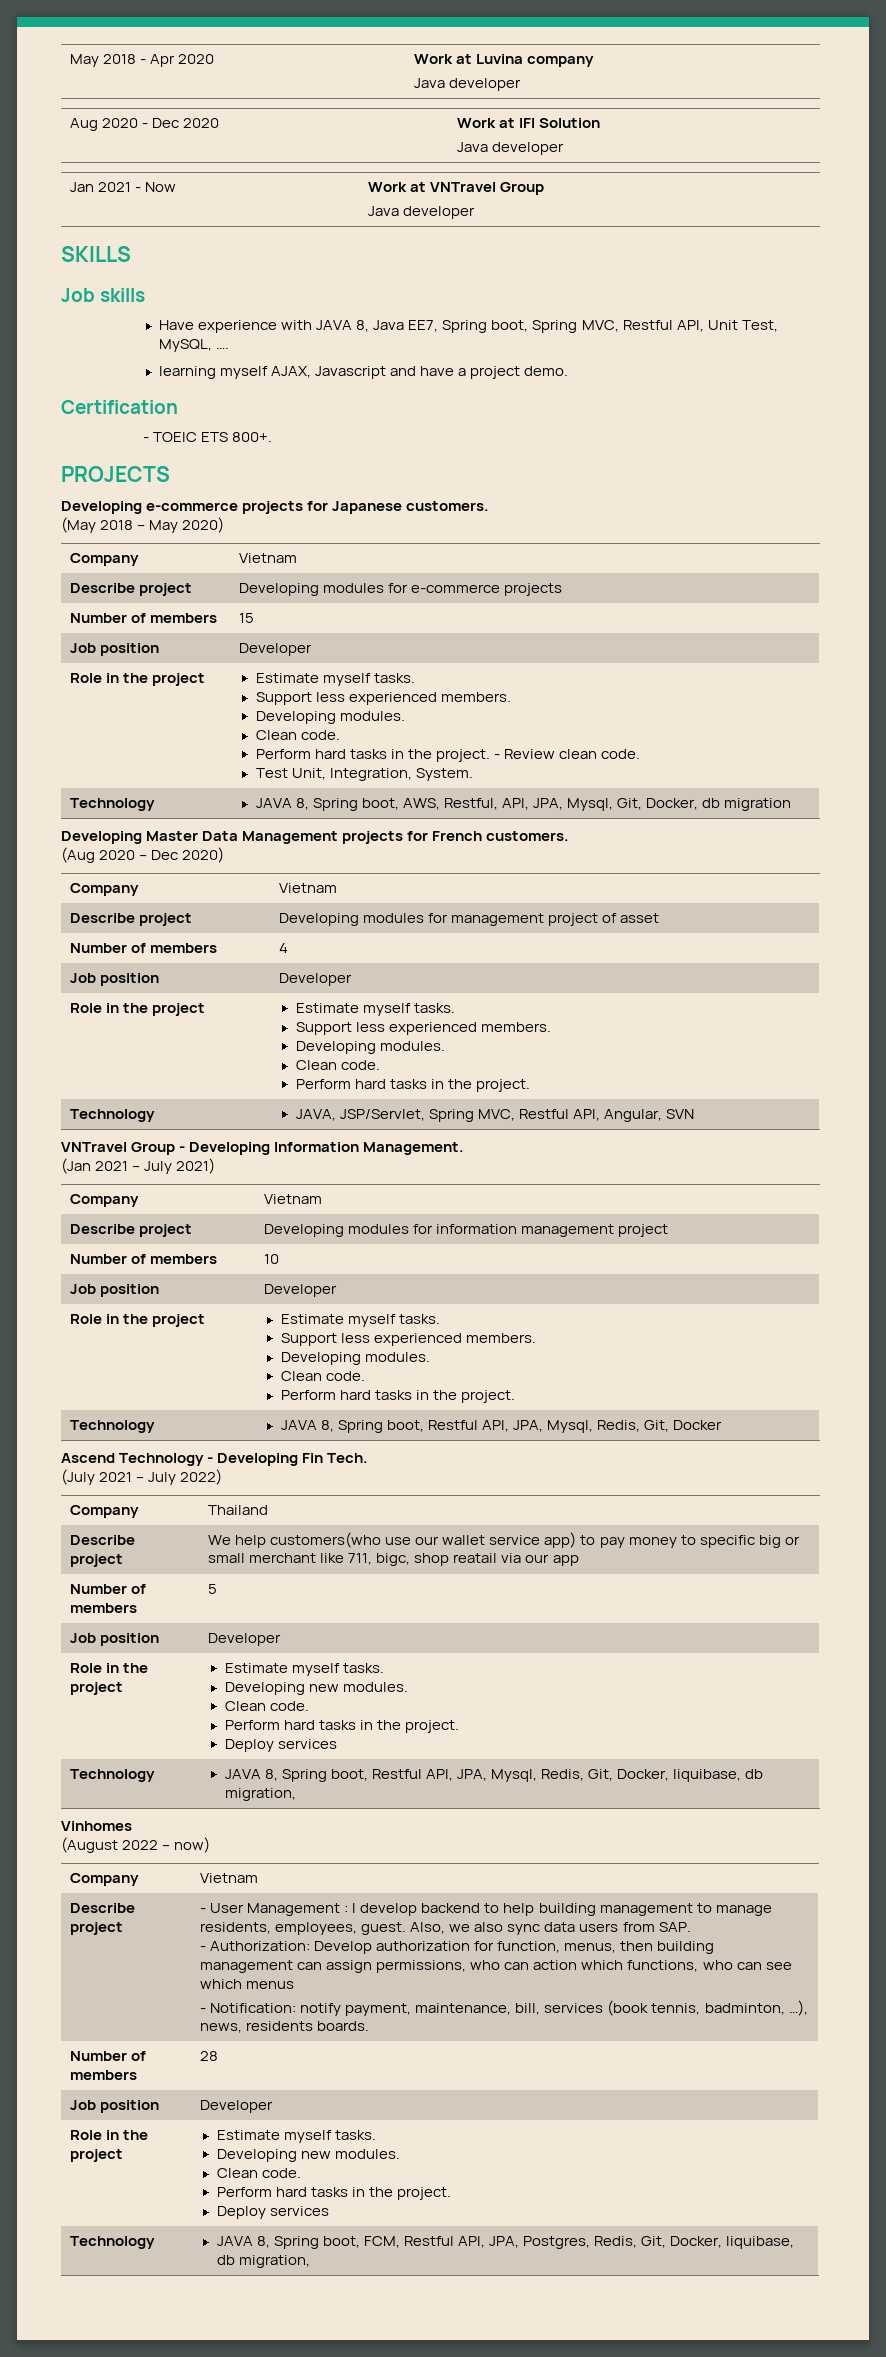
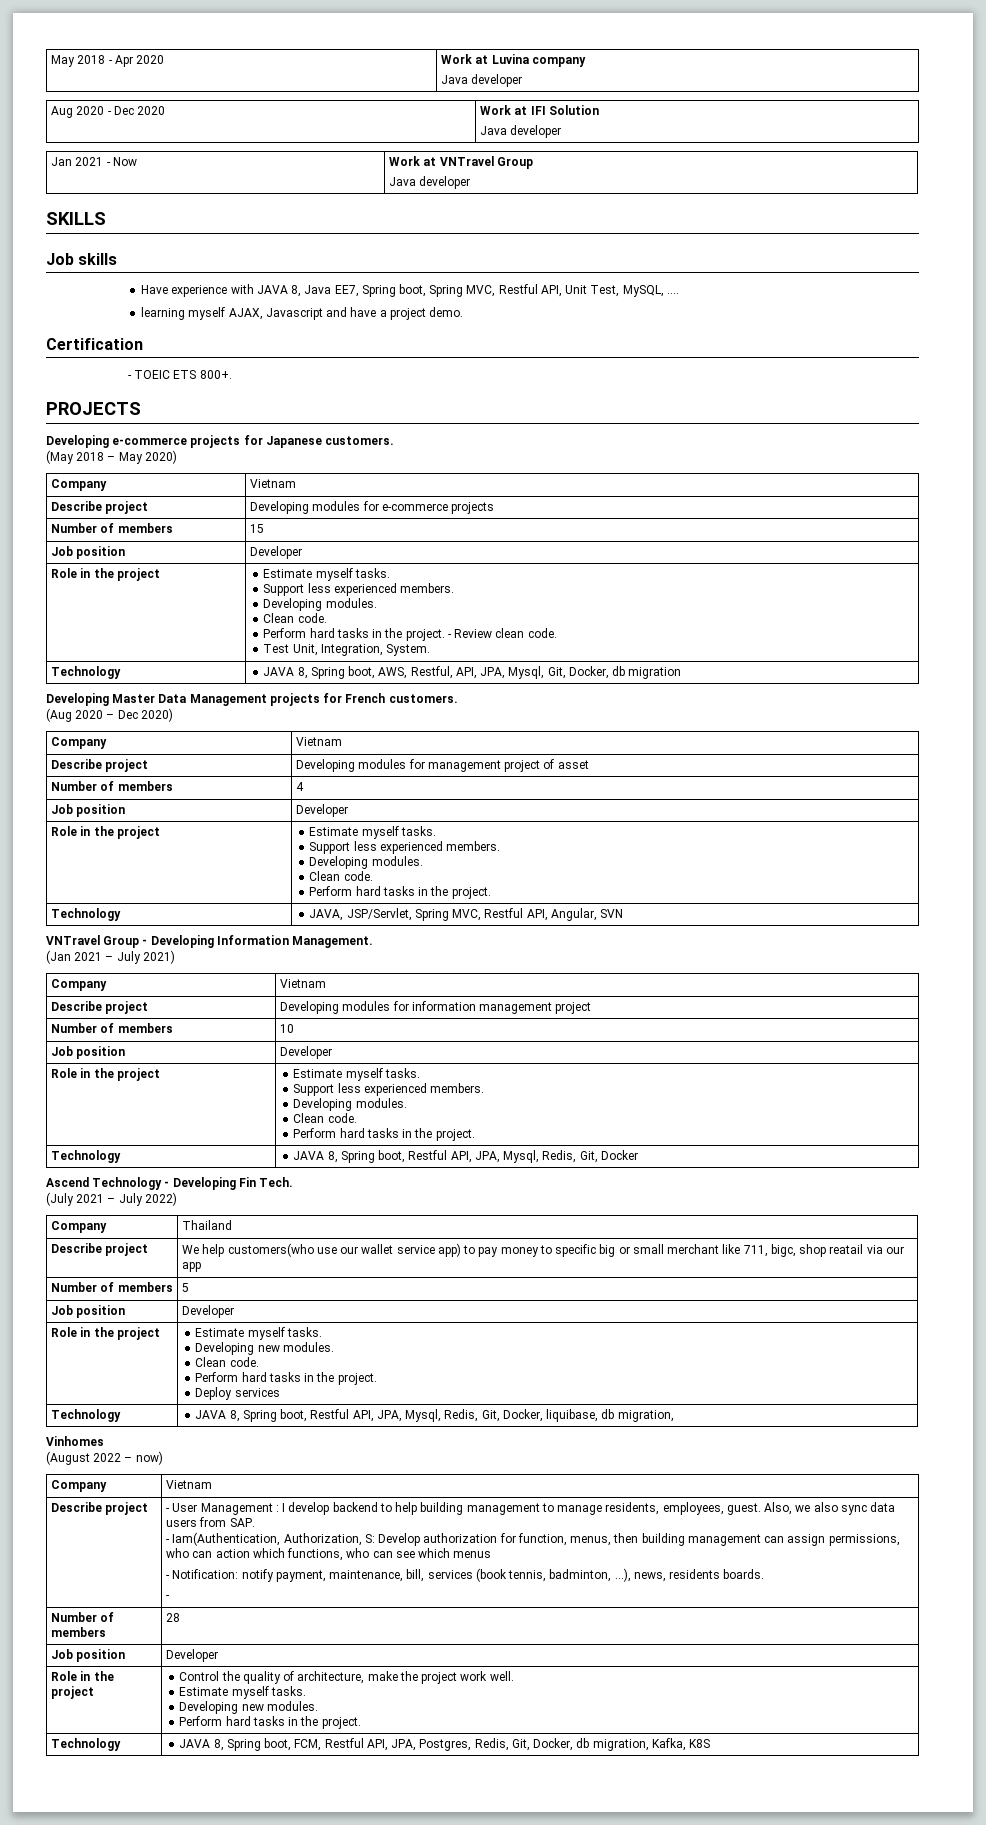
[210,1941,311,1951] Authorization: -> [172,1532,375,1546] Iam(Authentication, Authorization, S:
(370, 2026) none -> [166,1595,171,1599] // -
[216,2130,376,2143] [216,2149,400,2162] [216,2168,301,2178] [216,2187,451,2200] [216,2206,329,2219] Estimate myself tasks. // Developing new modules. // Clean code. // Perform hard tasks in the project. // Deploy services -> [179,1671,514,1684] [179,1686,306,1699] [179,1701,318,1714] [179,1716,361,1729] Control the quality of architecture, make the project work well. // Estimate myself tasks. // Developing new modules. // Perform hard tasks in the project.
[726,2236,795,2249] [216,2255,310,2268] liquibase, db migration, -> [576,1738,711,1751] db migration, Kafka, K8S

